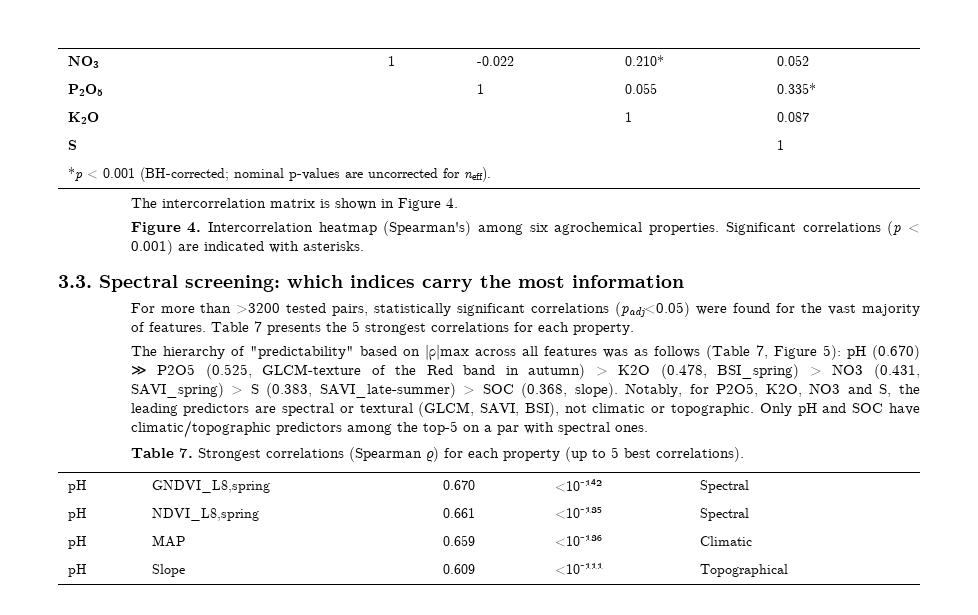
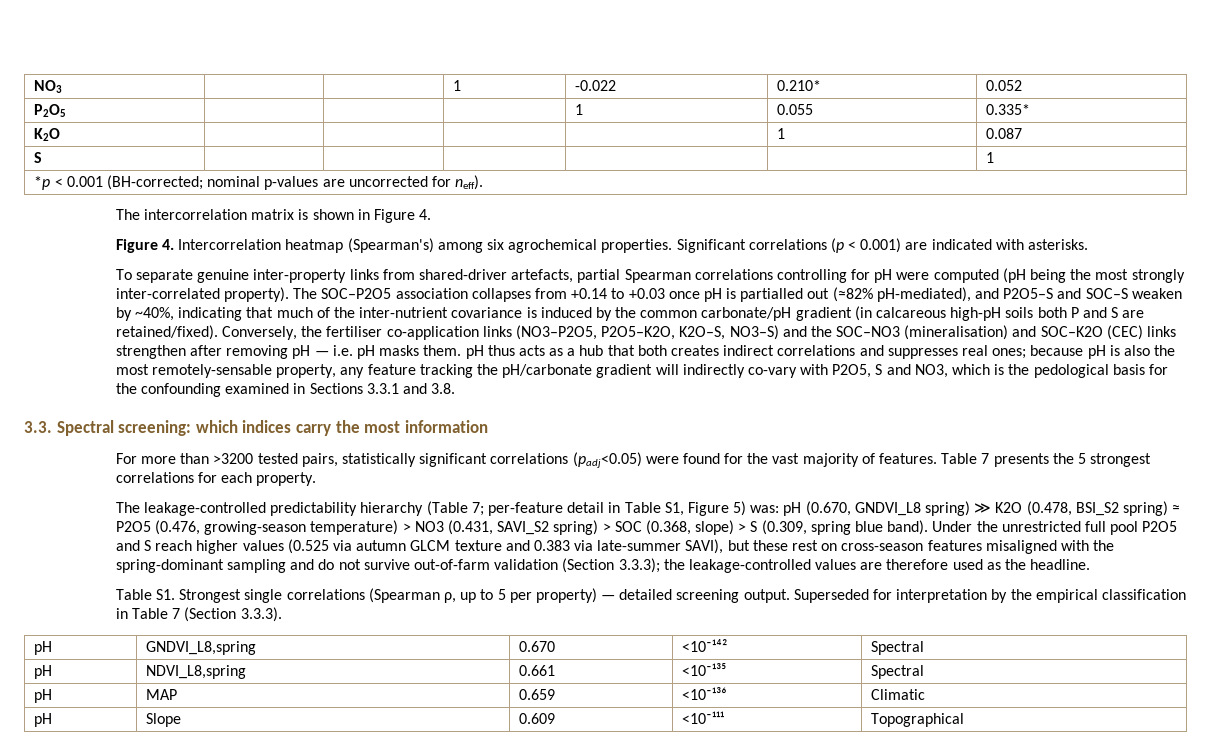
(364, 246) none -> [115,268,1185,283] [115,287,1182,302] [115,306,1145,321] [115,325,1177,340] [115,345,1176,359] [115,364,1168,378] [115,383,456,397] // To separate genuine inter-property links from shared-driver artefacts, partial Spearman correlations controlling for pH were computed (pH being the most strongly inter-correlated property). The SOC–P2O5 association collapses from +0.14 to +0.03 once pH is partialled out (≈82% pH-mediated), and P2O5–S and SOC–S weaken by ~40%, indicating that much of the inter-nutrient covariance is induced by the common carbonate/pH gradient (in calcareous high-pH soils both P and S are retained/fixed). Conversely, the fertiliser co-application links (NO3–P2O5, P2O5–K2O, K2O–S, NO3–S) and the SOC–NO3 (mineralisation) and SOC–K2O (CEC) links strengthen after removing pH — i.e. pH masks them. pH thus acts as a hub that both creates indirect correlations and suppresses real ones; because pH is also the most remotely-sensable property, any feature tracking the pH/carbonate gradient will indirectly co-vary with P2O5, S and NO3, which is the pedological basis for the confounding examined in Sections 3.3.1 and 3.8.
[162,344,921,360] [130,364,921,379] [130,383,921,398] [130,402,920,417] [130,420,648,438] [130,447,744,462] hierarchy of "predictability" based on |ρ|max across all features was as follows (Table 7, Figure 5): pH (0.670) ≫ P2O5 (0.525, GLCM-texture of the Red band in autumn) > K2O (0.478, BSI_spring) > NO3 (0.431, SAVI_spring) > S (0.383, SAVI_late-summer) > SOC (0.368, slope). Notably, for P2O5, K2O, NO3 and S, the leading predictors are spectral or textural (GLCM, SAVI, BSI), not climatic or topographic. Only pH and SOC have climatic/topographic predictors among the top-5 on a par with spectral ones. // Table 7. Strongest correlations (Spearman ρ) for each property (up to 5 best correlations). -> [144,501,1181,516] [115,520,1178,535] [115,539,1115,554] [115,558,1091,573] [115,588,1186,603] [115,607,282,622] leakage-controlled predictability hierarchy (Table 7; per-feature detail in Table S1, Figure 5) was: pH (0.670, GNDVI_L8 spring) ≫ K2O (0.478, BSI_S2 spring) ≈ P2O5 (0.476, growing-season temperature) > NO3 (0.431, SAVI_S2 spring) > SOC (0.368, slope) > S (0.309, spring blue band). Under the unrestricted full pool P2O5 and S reach higher values (0.525 via autumn GLCM texture and 0.383 via late-summer SAVI), but these rest on cross-season features misaligned with the spring-dominant sampling and do not survive out-of-farm validation (Section 3.3.3); the leakage-controlled values are therefore used as the headline. // Table S1. Strongest single correlations (Spearman ρ, up to 5 per property) — detailed screening output. Superseded for interpretation by the empirical classification in Table 7 (Section 3.3.3).

